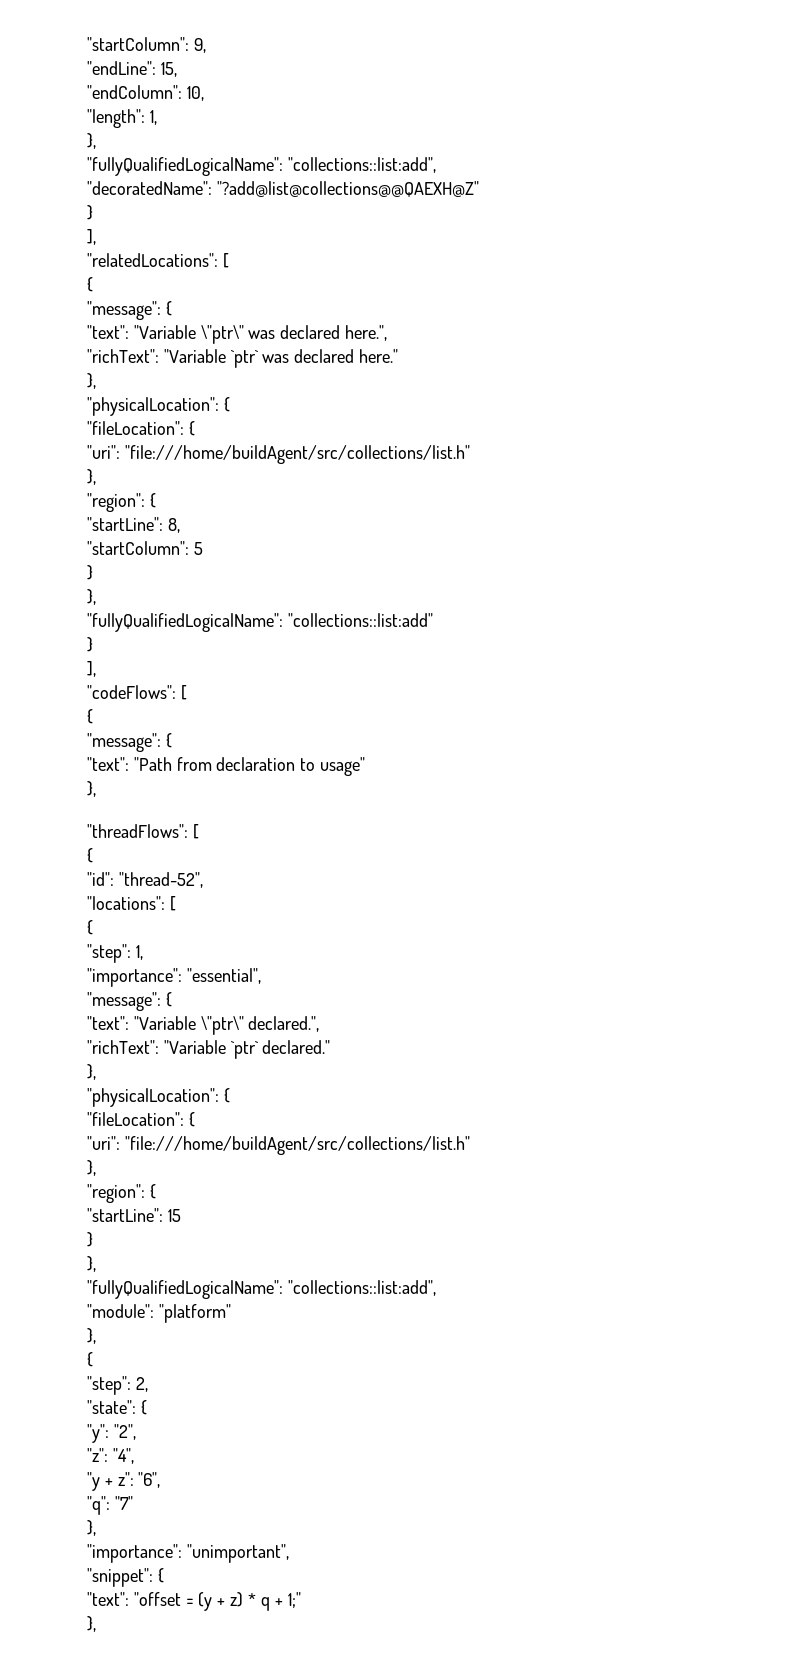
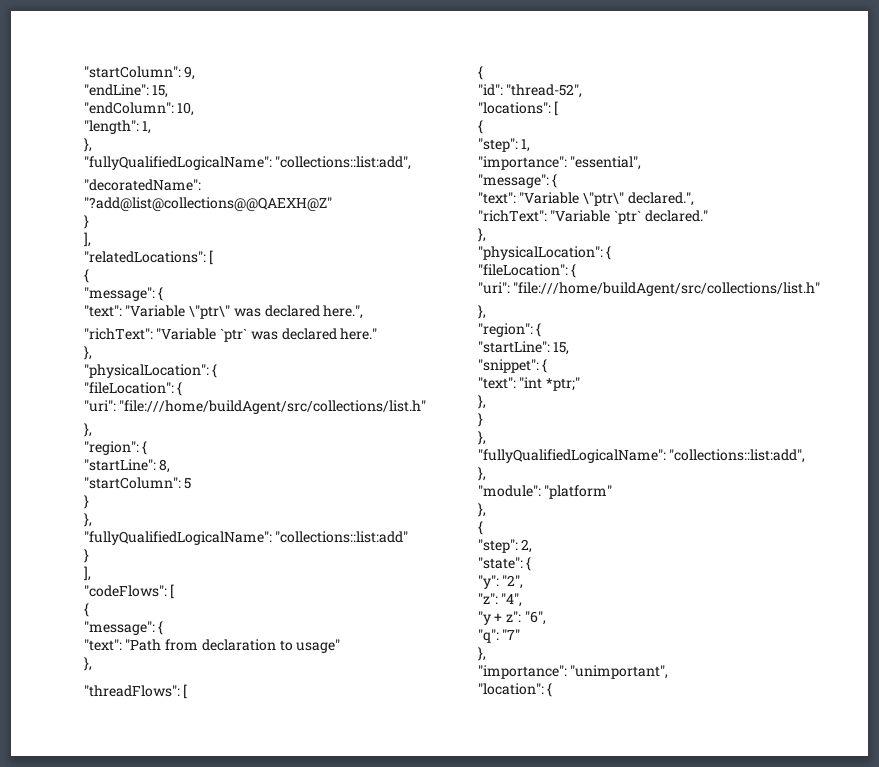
[167,1209,181,1222] 15 -> [553,342,570,355] [477,359,548,373] [477,377,581,391] [477,395,486,409] 15, // "snippet": { // "text": "int *ptr;" // },
(436, 1288) none -> [477,467,486,481] // },
[86,1568,164,1587] [86,1592,301,1611] [86,1616,96,1632] "snippet": { // "text": "offset = (y + z) * q + 1;" // }, -> [477,683,553,697] "location": {

